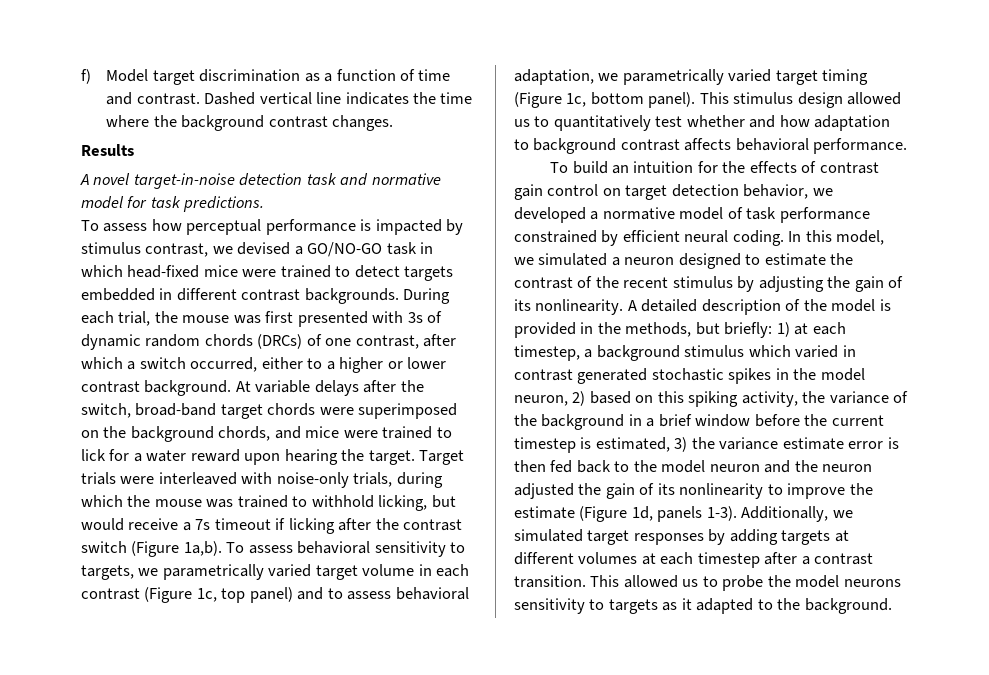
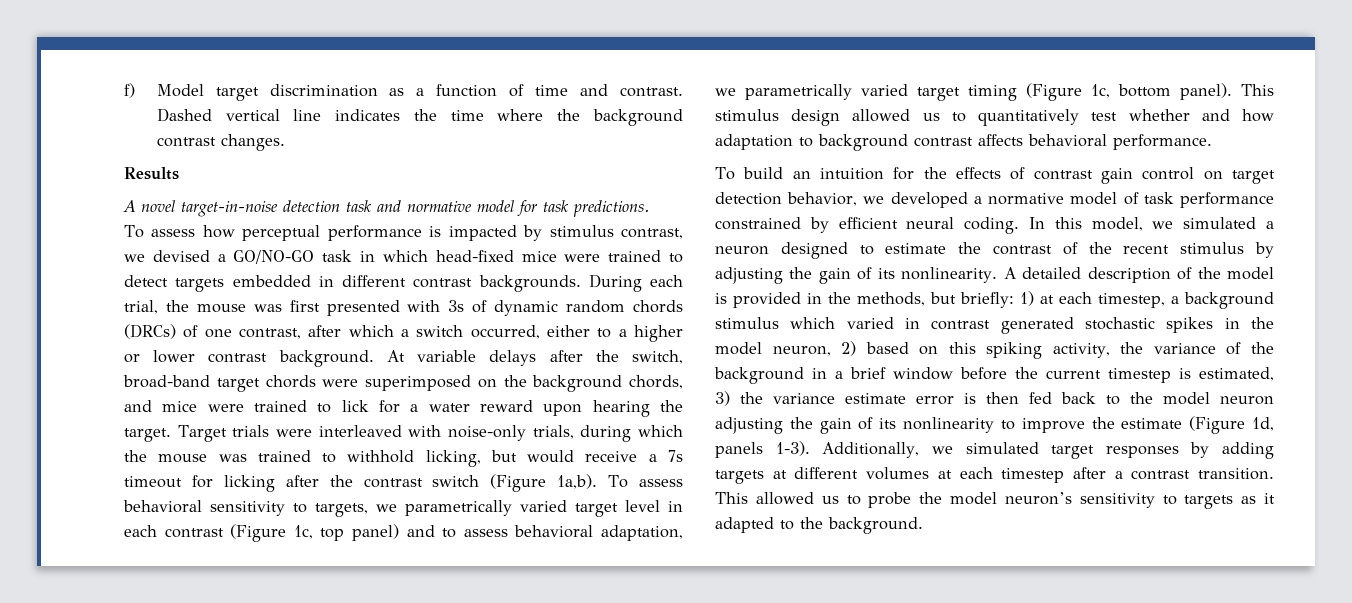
[275,518,286,530] if -> [191,475,213,488] for
[362,564,415,576] volume -> [625,500,660,512] level
[764,460,873,473] [514,483,574,499] and the neuron adjusted -> [715,417,783,434] adjusting
[843,579,901,587] neurons -> [1004,492,1072,505] neuron’s

